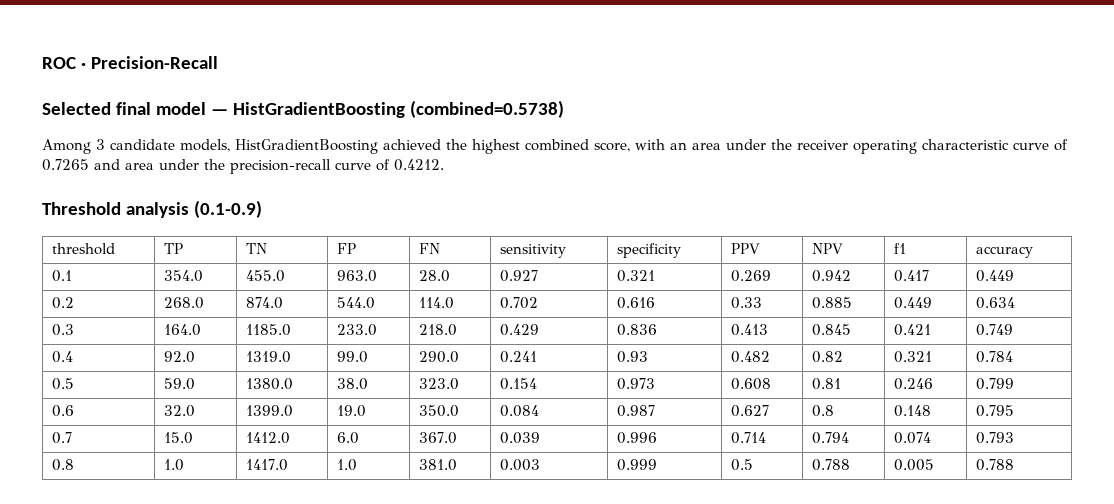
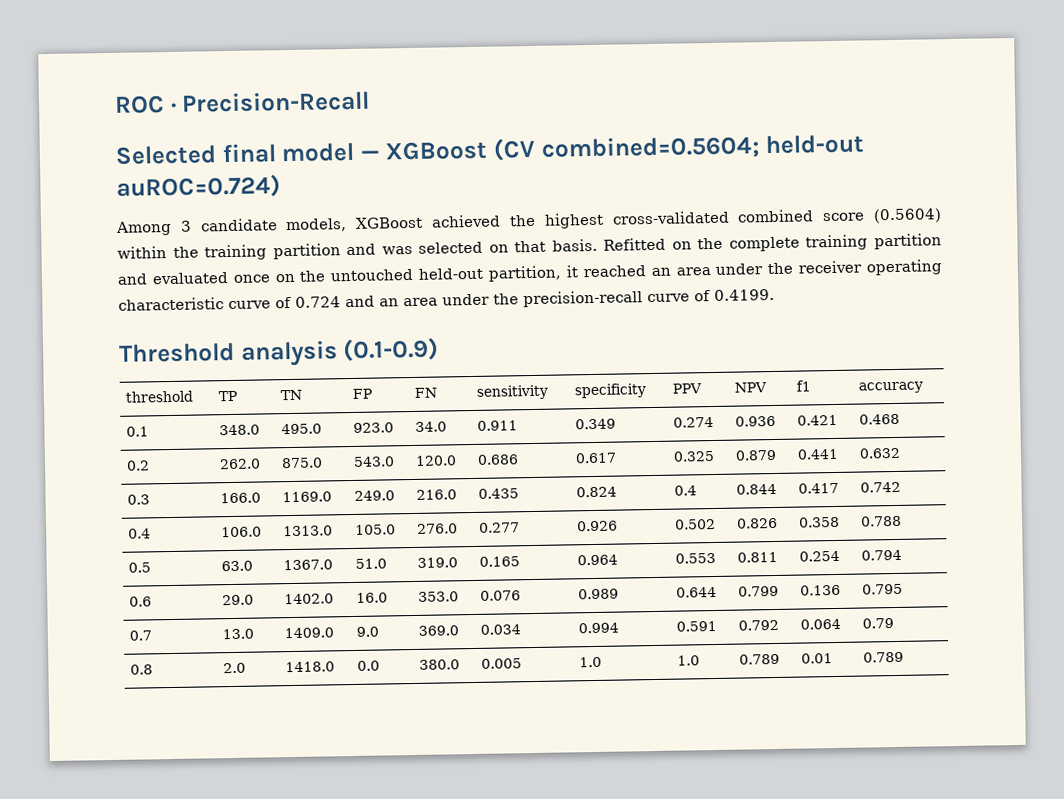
[232,100,564,118] HistGradientBoosting (combined=0.5738) -> [385,134,865,161] [116,174,281,199] XGBoost (CV combined=0.5604; held-out auROC=0.724)
[235,139,378,154] HistGradientBoosting -> [355,216,424,229] XGBoost
[525,139,665,152] combined score, with -> [611,208,943,225] [117,233,942,261] [117,265,646,285] cross-validated combined score (0.5604) within the training partition and was selected on that basis. Refitted on the complete training partition and evaluated once on the untouched held-out partition, it reached
[42,159,120,171] 0.7265 and -> [295,295,399,308] 0.724 and an
[394,159,444,171] 0.4212. -> [714,288,775,301] 0.4199.
[164,270,204,282] [246,270,286,282] [337,270,378,282] [419,270,451,282] [500,270,539,282] [617,270,656,282] [731,270,772,282] [812,270,852,282] [894,270,930,282] [976,270,1015,282] [52,297,75,309] [164,297,205,309] [246,297,284,309] [337,297,376,309] [419,297,455,309] [500,297,539,309] [617,297,656,309] [731,297,763,309] [812,297,853,309] [894,297,933,309] [976,297,1016,309] [52,324,75,336] [164,324,202,336] [246,324,292,336] [337,324,378,336] [419,324,458,336] [500,324,540,336] [617,324,658,336] [731,324,769,336] [812,324,852,336] [894,324,932,336] [976,324,1014,336] [52,351,74,363] [164,351,196,363] [246,351,292,363] [337,351,369,363] [419,351,460,363] [500,351,538,363] [617,351,649,363] [731,351,771,363] [812,351,844,363] [894,351,933,363] [976,351,1014,363] [52,378,75,390] [164,378,196,390] [246,378,294,390] [337,378,369,390] [419,378,460,390] [500,378,538,390] [617,378,656,390] [731,378,772,390] [812,378,842,390] [894,378,934,390] [976,378,1015,390] [52,405,75,417] [164,405,196,417] [246,405,294,417] [337,405,367,417] [419,405,460,417] [500,405,540,417] [617,405,656,417] [731,405,770,417] [812,405,835,417] [894,405,932,417] [976,405,1015,417] [52,432,73,444] [164,432,194,444] [246,432,291,444] [337,432,360,444] [419,432,458,444] [500,432,541,444] [617,432,658,444] [731,432,767,444] [812,432,850,444] [894,432,932,444] [976,432,1015,444] [52,459,75,471] [164,459,185,471] [246,459,289,471] [337,459,358,471] [419,459,458,471] [500,459,541,471] [617,459,658,471] [731,459,754,471] [812,459,851,471] [894,459,935,471] [976,459,1015,471] 354.0 | 455.0 | 963.0 | 28.0 | 0.927 | 0.321 | 0.269 | 0.942 | 0.417 | 0.449 // 0.2 | 268.0 | 874.0 | 544.0 | 114.0 | 0.702 | 0.616 | 0.33 | 0.885 | 0.449 | 0.634 // 0.3 | 164.0 | 1185.0 | 233.0 | 218.0 | 0.429 | 0.836 | 0.413 | 0.845 | 0.421 | 0.749 // 0.4 | 92.0 | 1319.0 | 99.0 | 290.0 | 0.241 | 0.93 | 0.482 | 0.82 | 0.321 | 0.784 // 0.5 | 59.0 | 1380.0 | 38.0 | 323.0 | 0.154 | 0.973 | 0.608 | 0.81 | 0.246 | 0.799 // 0.6 | 32.0 | 1399.0 | 19.0 | 350.0 | 0.084 | 0.987 | 0.627 | 0.8 | 0.148 | 0.795 // 0.7 | 15.0 | 1412.0 | 6.0 | 367.0 | 0.039 | 0.996 | 0.714 | 0.794 | 0.074 | 0.793 // 0.8 | 1.0 | 1417.0 | 1.0 | 381.0 | 0.003 | 0.999 | 0.5 | 0.788 | 0.005 | 0.788 -> [219,424,261,436] [281,423,323,435] [353,422,395,433] [415,421,448,432] [477,420,519,431] [575,418,617,430] [673,416,715,428] [735,415,777,427] [797,414,839,426] [859,413,901,425] [126,460,151,471] [219,458,262,470] [281,457,324,469] [353,456,396,467] [415,455,458,466] [477,454,520,465] [575,452,618,464] [673,450,716,462] [735,449,778,461] [797,448,840,460] [859,447,902,459] [127,494,151,505] [220,492,262,504] [282,491,333,503] [354,490,396,501] [416,489,458,500] [478,488,520,499] [576,486,618,498] [674,485,698,496] [736,483,778,495] [798,482,840,494] [860,481,902,493] [128,528,152,539] [221,526,263,538] [283,525,334,537] [355,524,397,535] [417,523,459,534] [479,522,521,533] [577,520,619,532] [675,518,717,530] [737,517,779,529] [798,516,841,528] [860,515,903,527] [128,562,152,573] [221,560,254,572] [283,559,334,571] [355,558,388,569] [417,557,459,568] [479,556,521,567] [577,554,619,566] [675,552,717,564] [737,551,779,563] [799,550,841,562] [861,549,903,561] [129,596,153,607] [222,594,255,606] [284,593,335,605] [356,592,389,603] [418,591,460,602] [480,590,522,601] [578,588,620,600] [676,586,718,598] [738,585,780,597] [800,584,842,596] [862,583,904,595] [129,630,153,641] [222,628,255,640] [284,627,335,639] [356,626,380,637] [418,625,460,636] [480,624,522,635] [578,622,620,634] [676,620,718,632] [738,619,780,631] [800,618,842,630] [862,618,895,629] [130,664,154,675] [223,662,247,674] [285,661,336,673] [357,660,381,671] [419,659,461,670] [481,658,523,669] [579,656,603,668] [677,655,701,666] [739,653,781,665] [801,653,834,664] [863,651,905,663] 348.0 | 495.0 | 923.0 | 34.0 | 0.911 | 0.349 | 0.274 | 0.936 | 0.421 | 0.468 // 0.2 | 262.0 | 875.0 | 543.0 | 120.0 | 0.686 | 0.617 | 0.325 | 0.879 | 0.441 | 0.632 // 0.3 | 166.0 | 1169.0 | 249.0 | 216.0 | 0.435 | 0.824 | 0.4 | 0.844 | 0.417 | 0.742 // 0.4 | 106.0 | 1313.0 | 105.0 | 276.0 | 0.277 | 0.926 | 0.502 | 0.826 | 0.358 | 0.788 // 0.5 | 63.0 | 1367.0 | 51.0 | 319.0 | 0.165 | 0.964 | 0.553 | 0.811 | 0.254 | 0.794 // 0.6 | 29.0 | 1402.0 | 16.0 | 353.0 | 0.076 | 0.989 | 0.644 | 0.799 | 0.136 | 0.795 // 0.7 | 13.0 | 1409.0 | 9.0 | 369.0 | 0.034 | 0.994 | 0.591 | 0.792 | 0.064 | 0.79 // 0.8 | 2.0 | 1418.0 | 0.0 | 380.0 | 0.005 | 1.0 | 1.0 | 0.789 | 0.01 | 0.789

